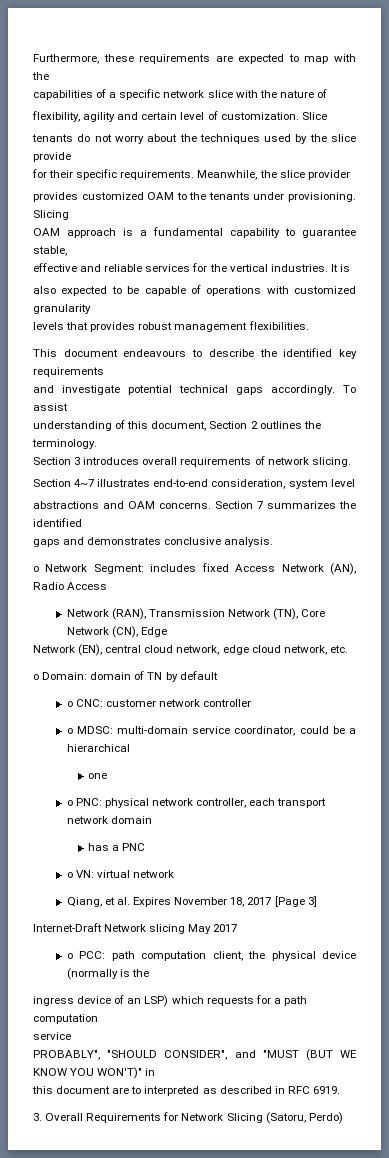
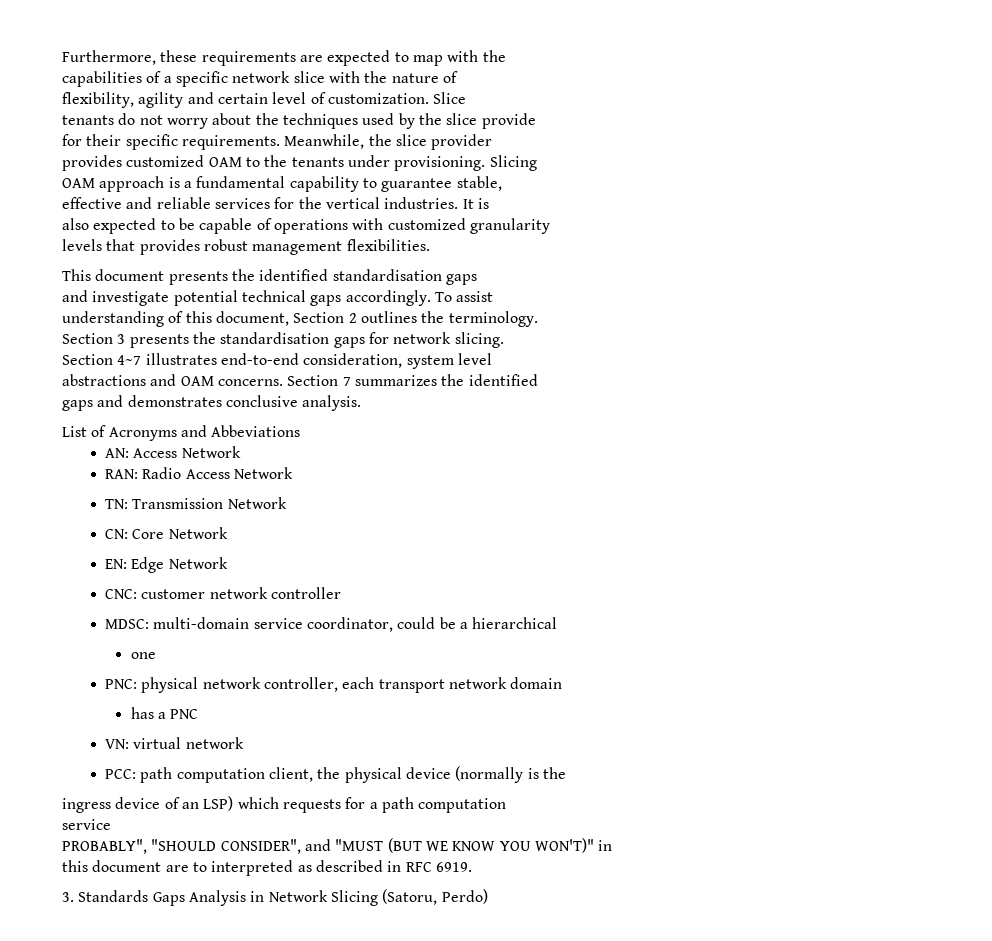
[123,348,358,359] [33,367,104,377] endeavours to describe the identified key requirements -> [168,269,477,285] presents the identified standardisation gaps
[83,456,265,467] introduces overall requirements of -> [129,332,389,348] presents the standardisation gaps for
[33,563,356,575] o Network Segment: includes fixed Access Network (AN), -> [62,425,301,441] [105,446,241,458] [105,469,139,479] List of Acronyms and Abbeviations // AN: Access Network // RAN:
[66,608,146,620] // Network (RAN), -> [234,467,294,479] [105,499,129,509] Network // TN:
[273,608,299,620] (TN), -> [105,529,129,539] // CN:
[111,626,138,638] (CN), -> [105,559,128,569] // EN:
[33,644,348,656] [33,671,218,682] [66,701,73,707] // Network (EN), central cloud network, edge cloud network, etc. // o Domain: domain of TN by default // o -> [168,557,228,569] Network //
[66,728,73,734] o -> (342, 593) none
[66,800,73,806] o -> (156, 655) none
[66,872,73,878] o -> (199, 714) none
[66,896,317,907] [33,923,238,934] [66,953,73,959] Qiang, et al. Expires November 18, 2017 [Page 3] // Internet-Draft Network slicing May 2017 // o -> (244, 743) none
[45,1112,179,1123] Overall Requirements for -> [78,890,265,906] Standards Gaps Analysis in

